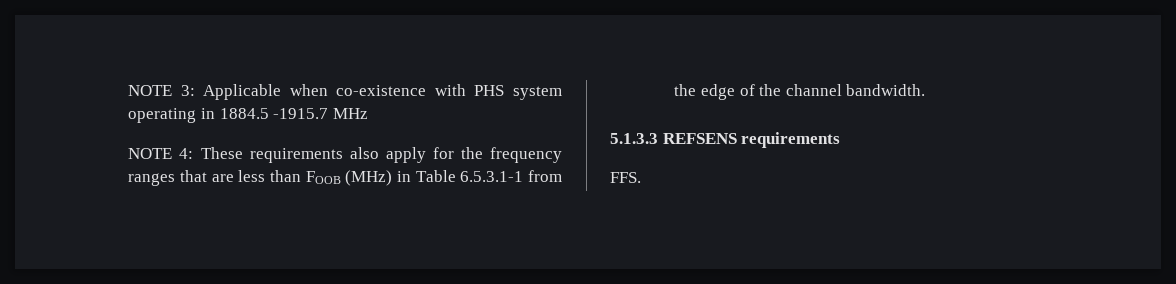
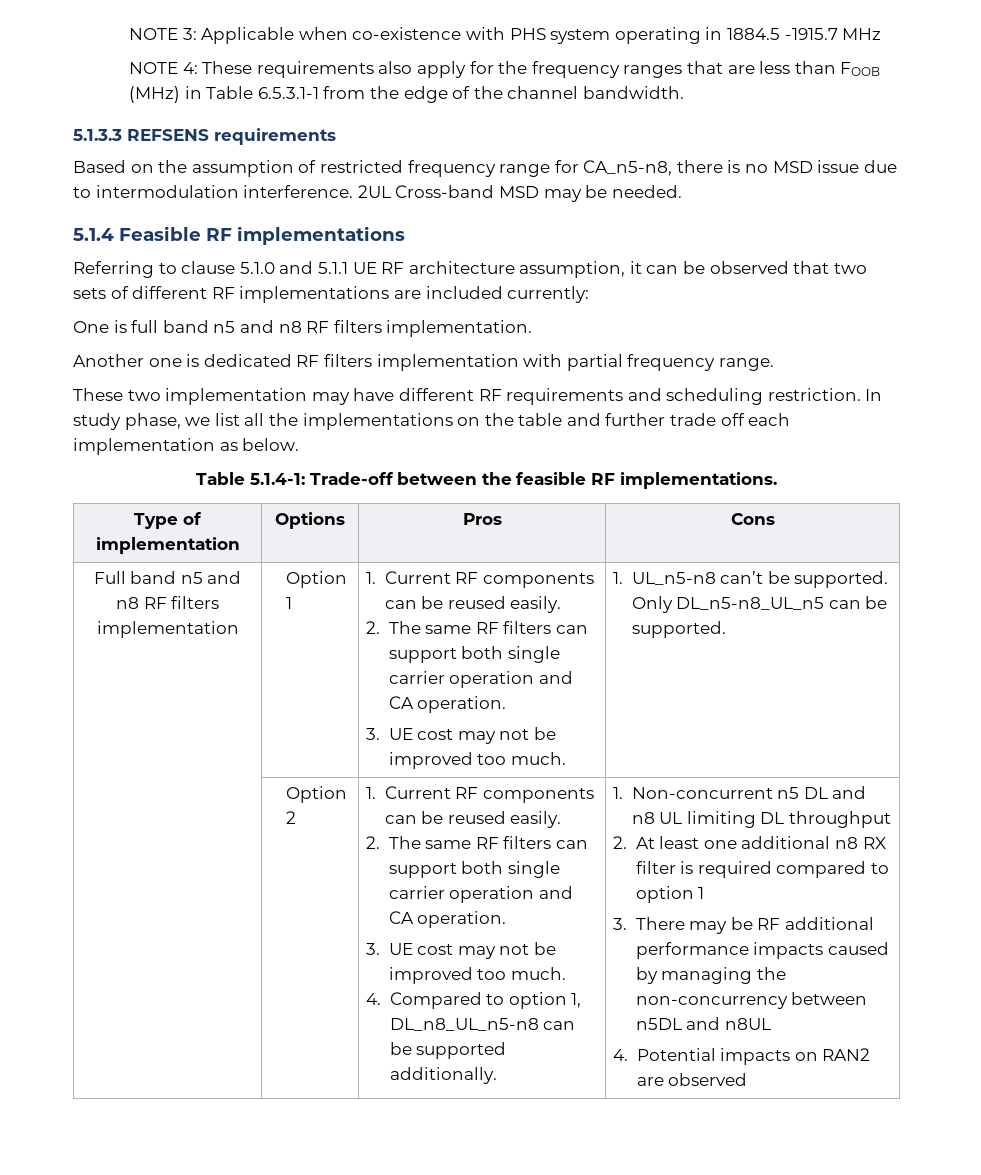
[610,172,641,183] FFS. -> [73,160,897,177] [73,185,682,202] [73,226,405,245] [73,261,867,278] [73,286,590,303] [73,320,533,337] [73,354,774,371] [73,388,883,405] [73,413,791,430] [73,438,300,455] [196,472,777,489] [134,512,202,529] [95,537,240,554] [275,512,345,529] [462,513,502,525] [730,513,775,525] [93,571,242,584] [115,596,220,609] [96,621,239,638] [286,571,348,588] [286,597,293,609] [366,571,594,588] [384,596,562,613] [366,621,589,634] [388,646,560,663] [388,671,573,688] [388,696,507,713] [366,727,557,744] [388,752,566,769] [613,571,889,588] [631,596,888,613] [631,621,726,638] [286,786,348,803] [286,811,297,824] [366,786,594,803] [384,811,562,828] [366,836,589,849] [388,861,560,878] [388,886,573,903] [388,911,507,928] [366,942,557,959] [388,967,566,984] [366,992,582,1009] [389,1018,576,1031] [389,1042,507,1059] [389,1067,497,1084] [613,786,867,799] [631,811,892,828] [613,836,886,849] [635,861,890,878] [635,886,705,903] [613,917,875,934] [635,942,889,959] [635,967,786,984] [635,992,868,1009] [635,1017,771,1030] [613,1048,871,1065] [636,1073,748,1086] Based on the assumption of restricted frequency range for CA_n5-n8, there is no MSD issue due to intermodulation interference. 2UL Cross-band MSD may be needed. // 5.1.4 Feasible RF implementations // Referring to clause 5.1.0 and 5.1.1 UE RF architecture assumption, it can be observed that two sets of different RF implementations are included currently: // One is full band n5 and n8 RF filters implementation. // Another one is dedicated RF filters implementation with partial frequency range. // These two implementation may have different RF requirements and scheduling restriction. In study phase, we list all the implementations on the table and further trade off each implementation as below. // Table 5.1.4-1: Trade-off between the feasible RF implementations. // Type of implementation | Options | Pros | Cons // Full band n5 and n8 RF filters implementation | Option 1 | 1. Current RF components can be reused easily. // 2. The same RF filters can support both single carrier operation and CA operation. // 3. UE cost may not be improved too much. | 1. UL_n5-n8 can’t be supported. Only DL_n5-n8_UL_n5 can be supported. // | Option 2 | 1. Current RF components can be reused easily. // 2. The same RF filters can support both single carrier operation and CA operation. // 3. UE cost may not be improved too much. // 4. Compared to option 1, DL_n8_UL_n5-n8 can be supported additionally. | 1. Non-concurrent n5 DL and n8 UL limiting DL throughput // 2. At least one additional n8 RX filter is required compared to option 1 // 3. There may be RF additional performance impacts caused by managing the non-concurrency between n5DL and n8UL // 4. Potential impacts on RAN2 are observed

